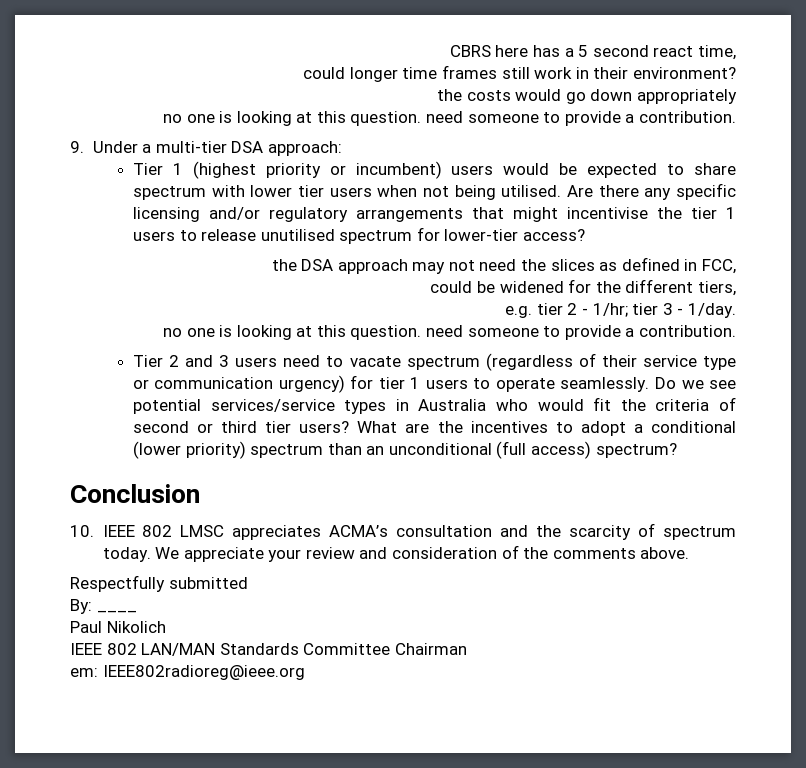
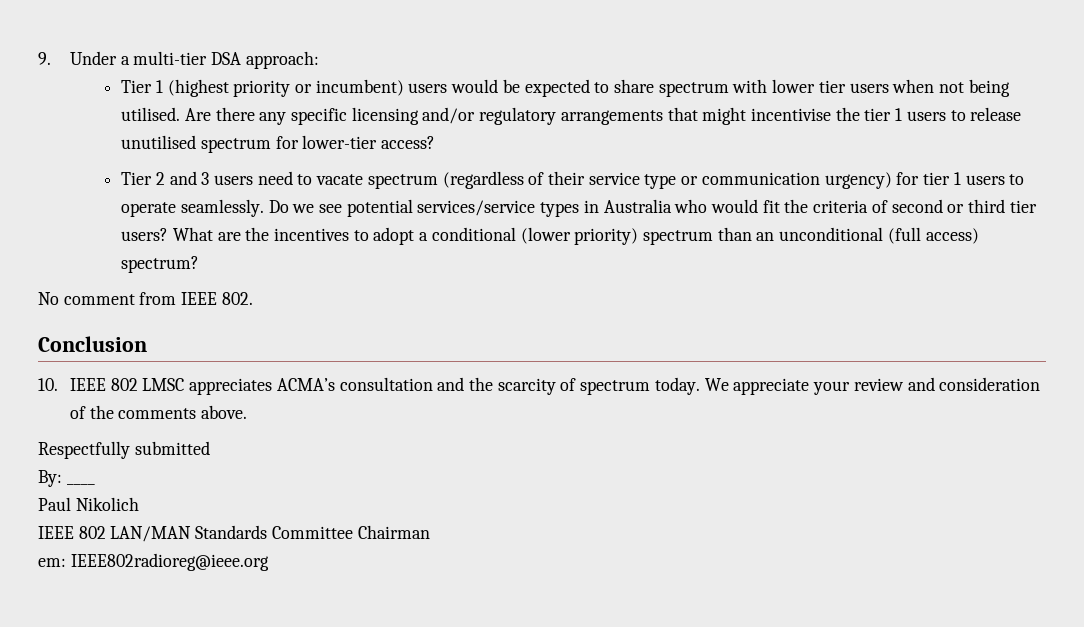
[449,45,736,60] [303,65,736,82] [437,89,737,104] [162,111,736,126] CBRS here has a 5 second react time, // could longer time frames still work in their environment? // the costs would go down appropriately // no one is looking at this question. need someone to provide a contribution. // -> (38, 58) none
[271,257,736,274] [430,279,736,296] [505,303,737,318] [162,325,736,340] // the DSA approach may not need the slices as defined in FCC, // could be widened for the different tiers, // e.g. tier 2 - 1/hr; tier 3 - 1/day. // no one is looking at this question. need someone to provide a contribution. -> (435, 142) none
(677, 450) none -> [38,292,253,305] // No comment from IEEE 802.

